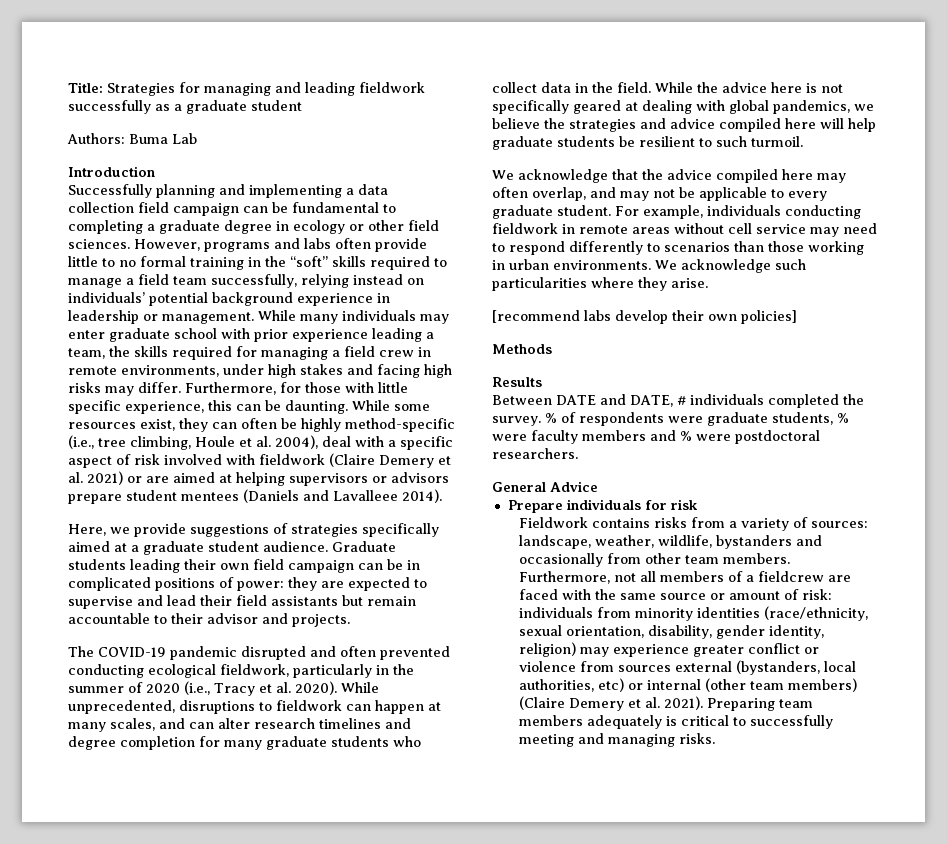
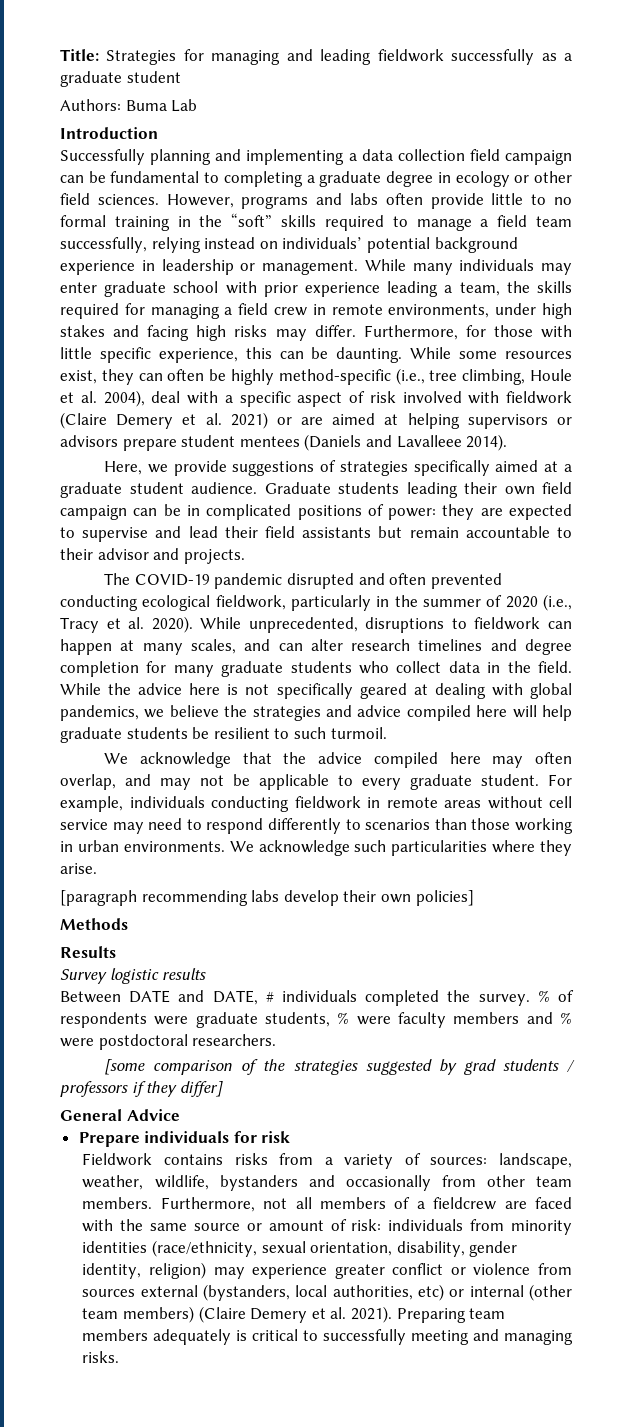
[492,310,580,323] [recommend -> [60,890,248,906] [paragraph recommending
(542, 382) none -> [60,968,207,984] // Survey logistic results
(578, 453) none -> [104,1059,576,1075] [60,1081,223,1097] // [some comparison of the strategies suggested by grad students / professors if they differ]

